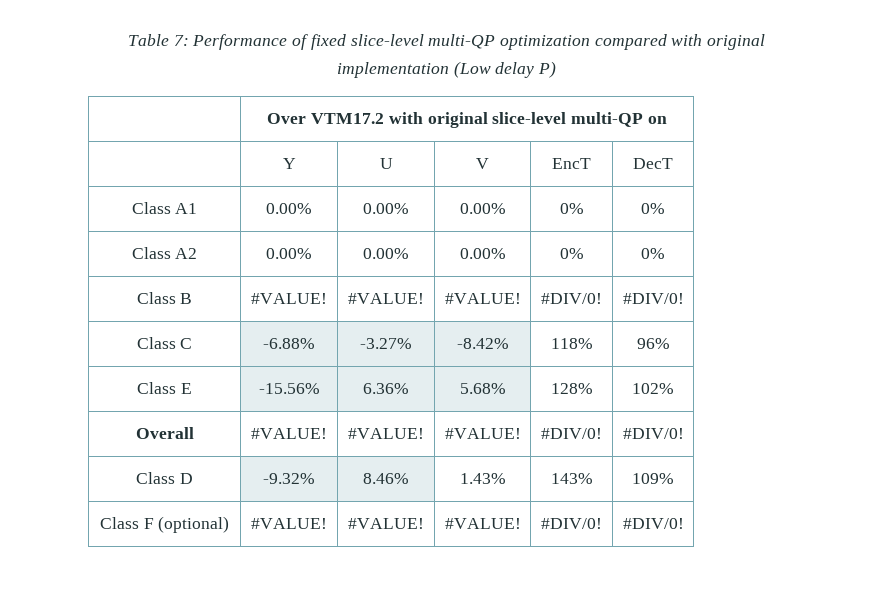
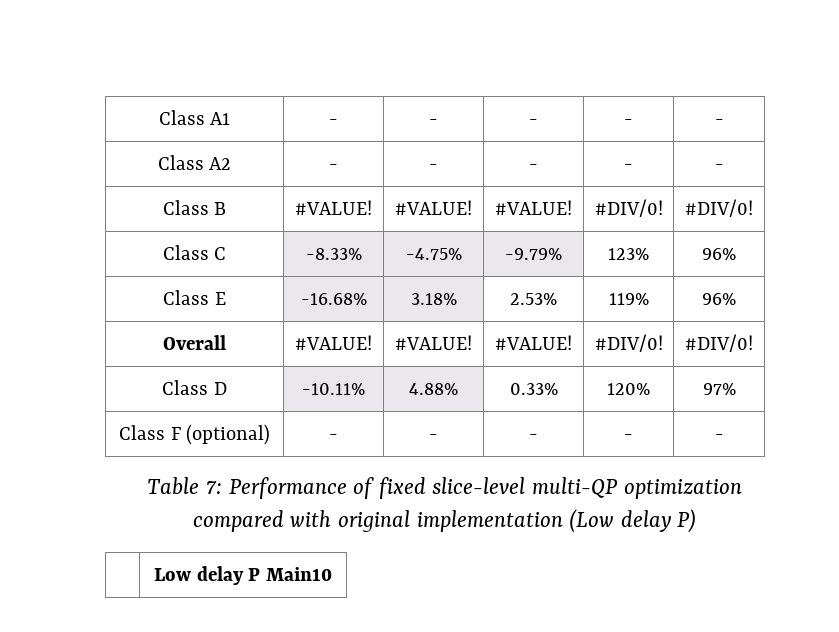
(127, 40) none -> [158,110,231,125] [329,119,338,125] [429,119,439,125] [529,119,538,125] [624,119,633,125] [714,119,724,125] [157,155,232,170] [329,164,338,170] [429,164,439,170] [529,164,538,170] [624,164,633,170] [714,164,724,170] [162,200,227,215] [295,200,372,215] [395,200,473,215] [495,200,572,215] [594,199,663,217] [685,199,753,217] [162,245,227,260] [305,248,362,260] [405,248,462,260] [505,248,562,260] [608,248,649,260] [702,248,736,260] [163,290,226,305] [300,293,367,305] [410,293,457,305] [510,293,557,305] [608,293,649,305] [702,293,736,305] [163,335,226,350] [295,335,372,350] [395,335,473,350] [495,335,572,350] [594,334,663,352] [685,334,753,352] [162,380,227,395] [302,383,365,395] [409,383,459,395] [509,383,558,395] [607,383,650,395] [702,383,736,395] [118,424,271,445] [329,434,338,440] [429,434,439,440] [529,434,538,440] [624,434,633,440] [714,434,724,440] Class A1 | - | - | - | - | - // Class A2 | - | - | - | - | - // Class B | #VALUE! | #VALUE! | #VALUE! | #DIV/0! | #DIV/0! // Class C | -8.33% | -4.75% | -9.79% | 123% | 96% // Class E | -16.68% | 3.18% | 2.53% | 119% | 96% // Overall | #VALUE! | #VALUE! | #VALUE! | #DIV/0! | #DIV/0! // Class D | -10.11% | 4.88% | 0.33% | 120% | 97% // Class F (optional) | - | - | - | - | - //
[267,112,667,128] [282,158,296,169] [379,158,393,169] [476,158,489,169] [552,158,591,169] [633,158,673,169] [131,202,198,214] [266,203,312,214] [363,203,409,214] [459,203,506,214] [559,203,584,214] [641,203,665,214] [131,247,198,259] [266,248,312,259] [363,248,409,259] [459,248,506,259] [559,248,584,259] [641,248,665,259] [136,292,193,304] [251,293,327,304] [348,293,424,304] [444,293,521,304] [541,293,602,304] [622,293,684,304] [136,337,193,349] [263,338,315,349] [360,338,412,349] [456,338,509,349] [550,338,593,349] [636,338,670,349] [137,382,192,394] [258,383,320,394] [363,383,409,394] [459,383,506,394] [550,383,593,394] [632,383,674,394] [135,427,194,439] [251,428,327,439] [348,428,424,439] [444,428,521,439] [541,428,602,439] [622,428,684,439] [136,472,193,484] [263,473,315,484] [363,473,409,484] [459,473,506,484] [550,473,593,484] [632,473,674,484] [99,516,230,533] [251,518,327,529] [348,518,424,529] [444,518,521,529] [541,518,602,529] [622,518,684,529] Over VTM17.2 with original slice-level multi-QP on // | Y | U | V | EncT | DecT // Class A1 | 0.00% | 0.00% | 0.00% | 0% | 0% // Class A2 | 0.00% | 0.00% | 0.00% | 0% | 0% // Class B | #VALUE! | #VALUE! | #VALUE! | #DIV/0! | #DIV/0! // Class C | -6.88% | -3.27% | -8.42% | 118% | 96% // Class E | -15.56% | 6.36% | 5.68% | 128% | 102% // Overall | #VALUE! | #VALUE! | #VALUE! | #DIV/0! | #DIV/0! // Class D | -9.32% | 8.46% | 1.43% | 143% | 109% // Class F (optional) | #VALUE! | #VALUE! | #VALUE! | #DIV/0! | #DIV/0! -> [153,566,333,585] Low delay P Main10

